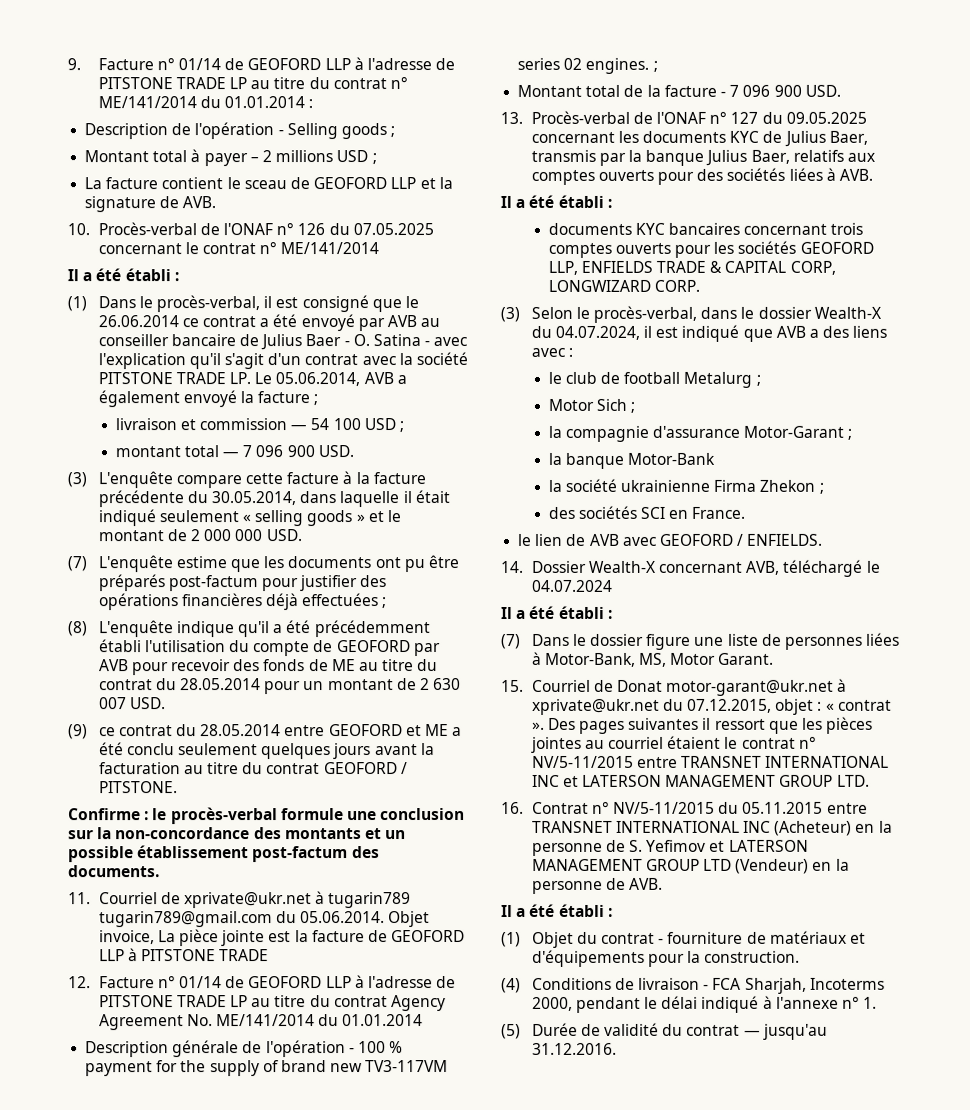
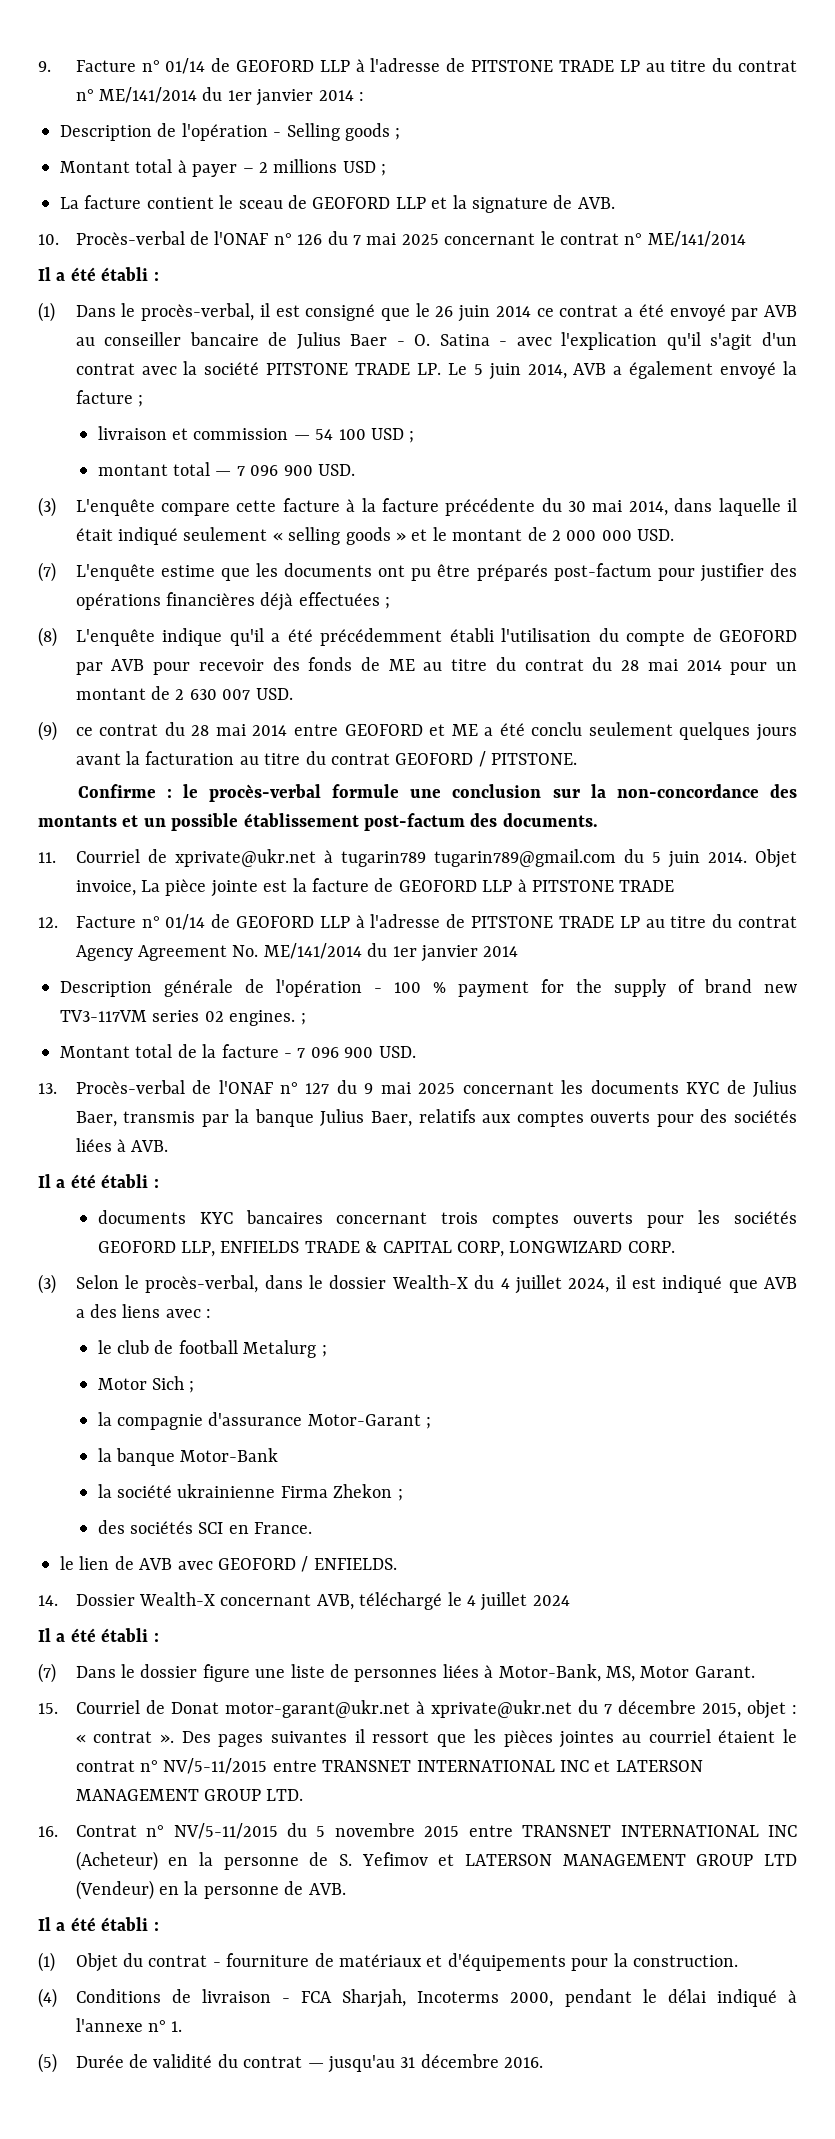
[223,96,305,109] 01.01.2014 -> [227,89,354,106] 1er janvier 2014
[352,223,434,236] 07.05.2025 -> [353,233,439,245] 7 mai 2025
[97,315,179,328] 26.06.2014 -> [435,305,531,322] 26 juin 2014
[275,372,361,387] 05.06.2014, -> [473,363,567,380] 5 juin 2014,
[210,491,296,506] 30.05.2014, -> [568,500,668,516] 30 mai 2014,
[179,678,261,691] 28.05.2014 -> [621,659,722,671] 28 mai 2014
[200,724,282,737] 28.05.2014 -> [191,724,288,736] 28 mai 2014
[299,911,385,924] 05.06.2014. -> [651,851,747,868] 5 juin 2014.
[342,1014,424,1027] 01.01.2014 -> [392,945,519,962] 1er janvier 2014
[785,111,867,124] 09.05.2025 -> [364,1082,456,1094] 9 mai 2025
[554,325,640,340] 04.07.2024, -> [500,1275,610,1294] 4 juillet 2024,
[531,579,613,592] 04.07.2024 -> [467,1592,570,1611] 4 juillet 2024
[686,698,772,713] 07.12.2015, -> [603,1700,741,1718] 7 décembre 2015,
[742,801,824,814] 05.11.2015 -> [316,1823,460,1837] 5 novembre 2015
[531,1042,617,1055] 31.12.2016. -> [400,2054,544,2068] 31 décembre 2016.

